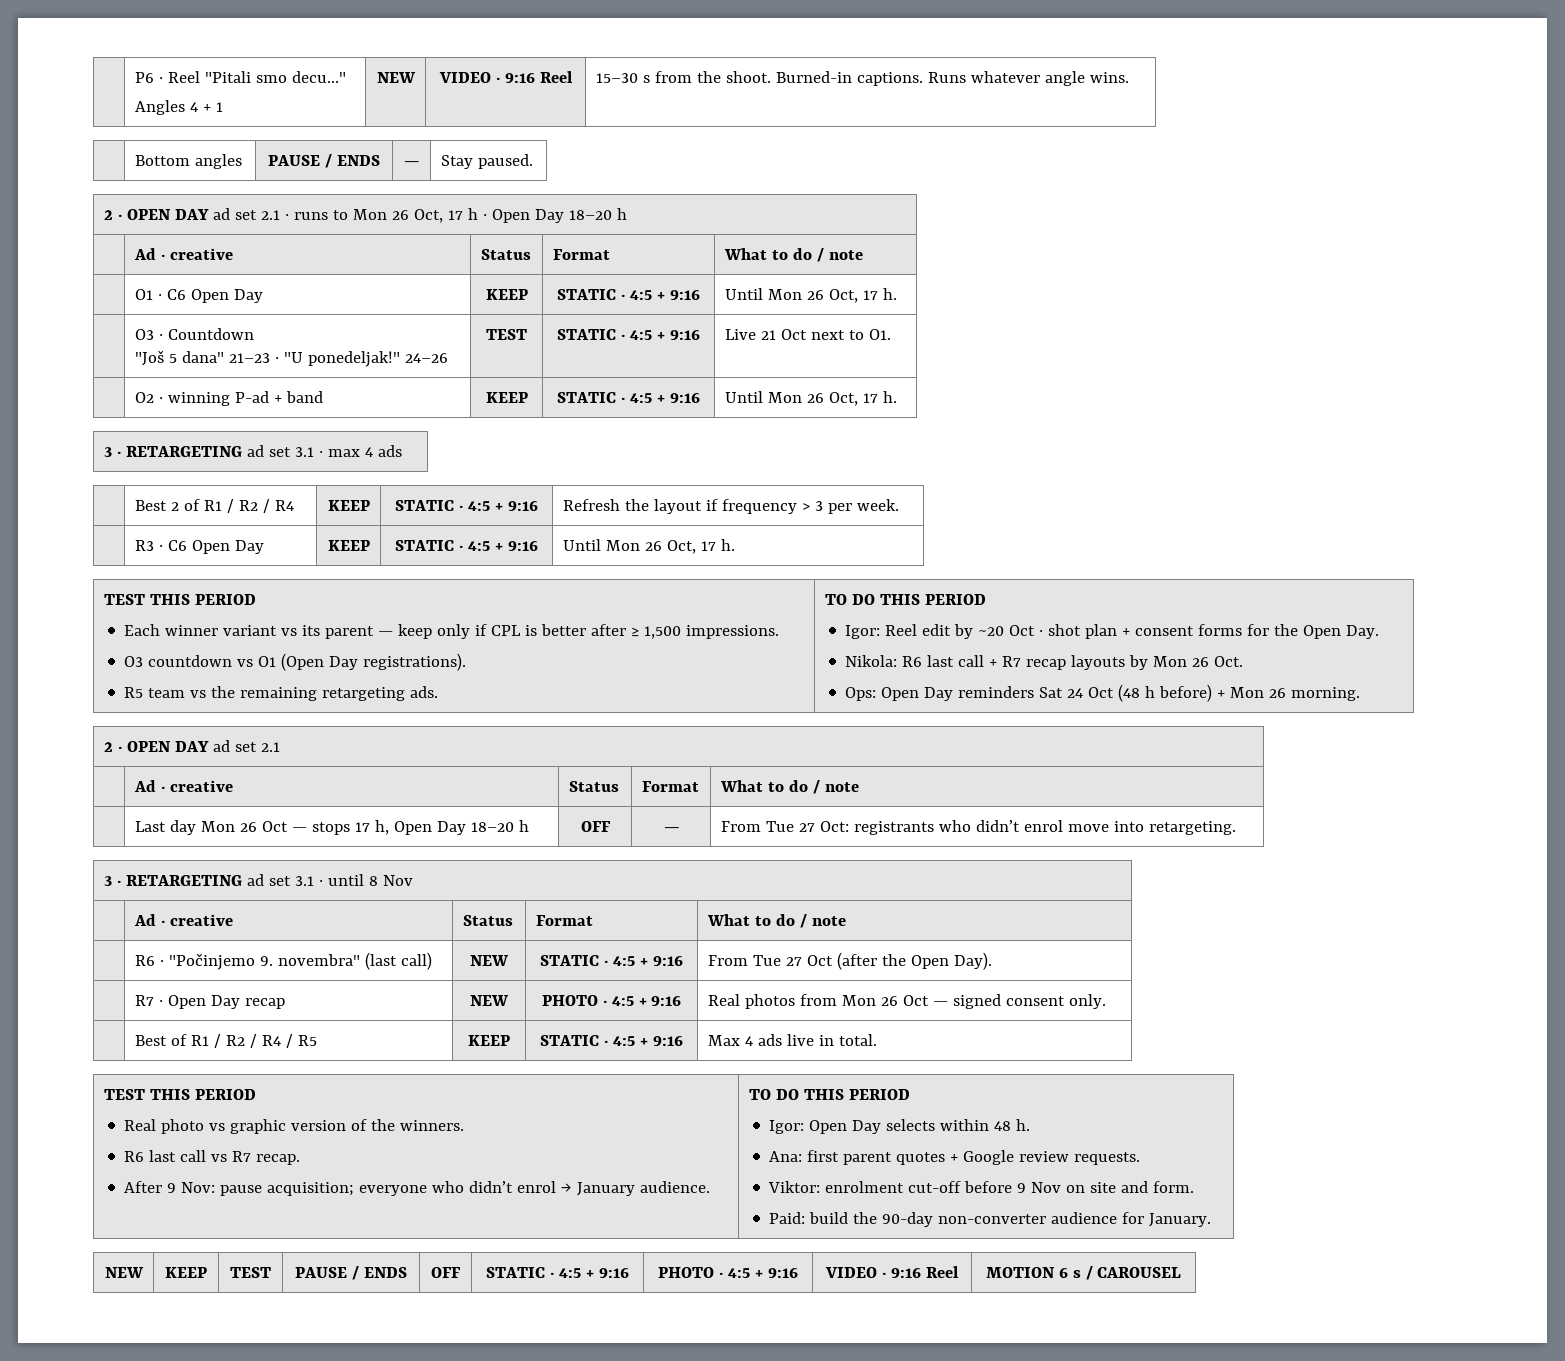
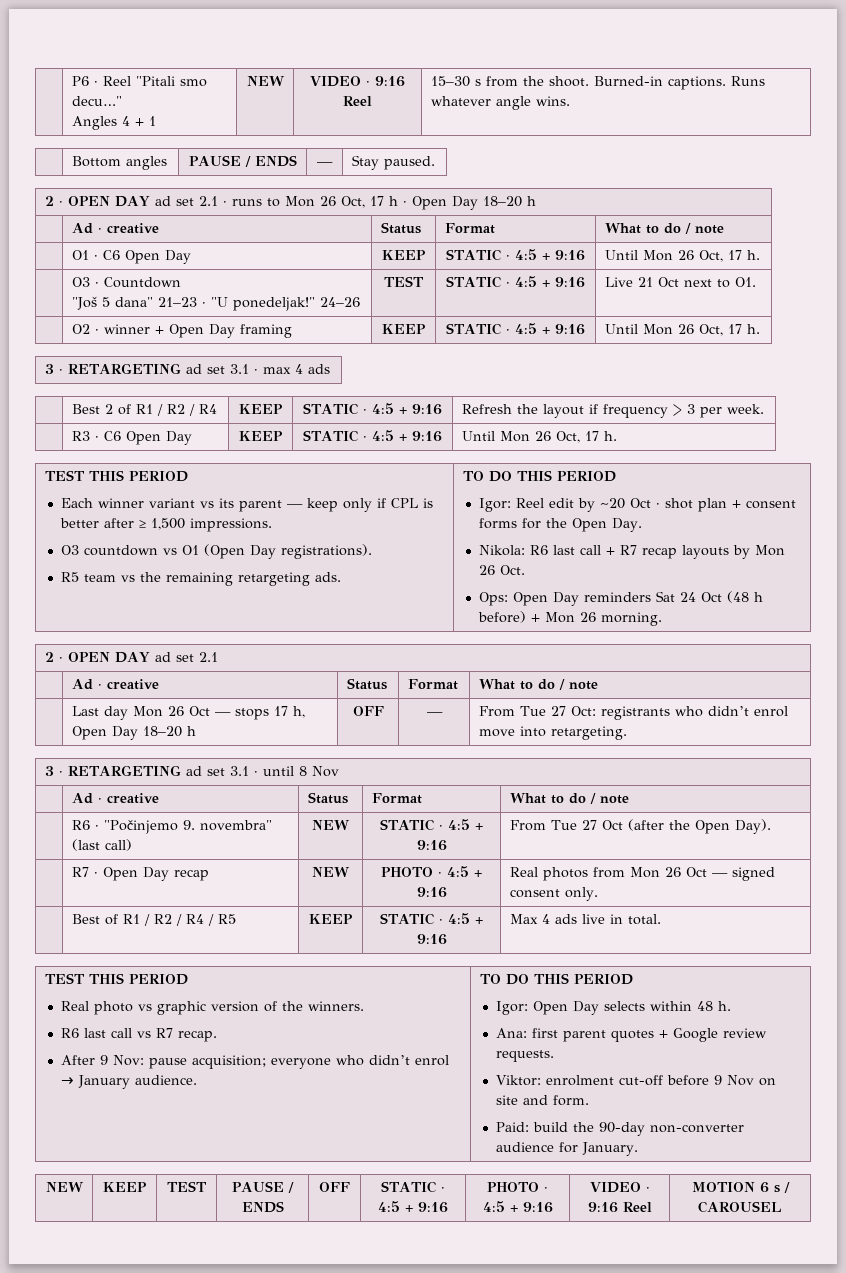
[167,391,323,406] winning P-ad + band -> [103,324,292,338] winner + Open Day framing

